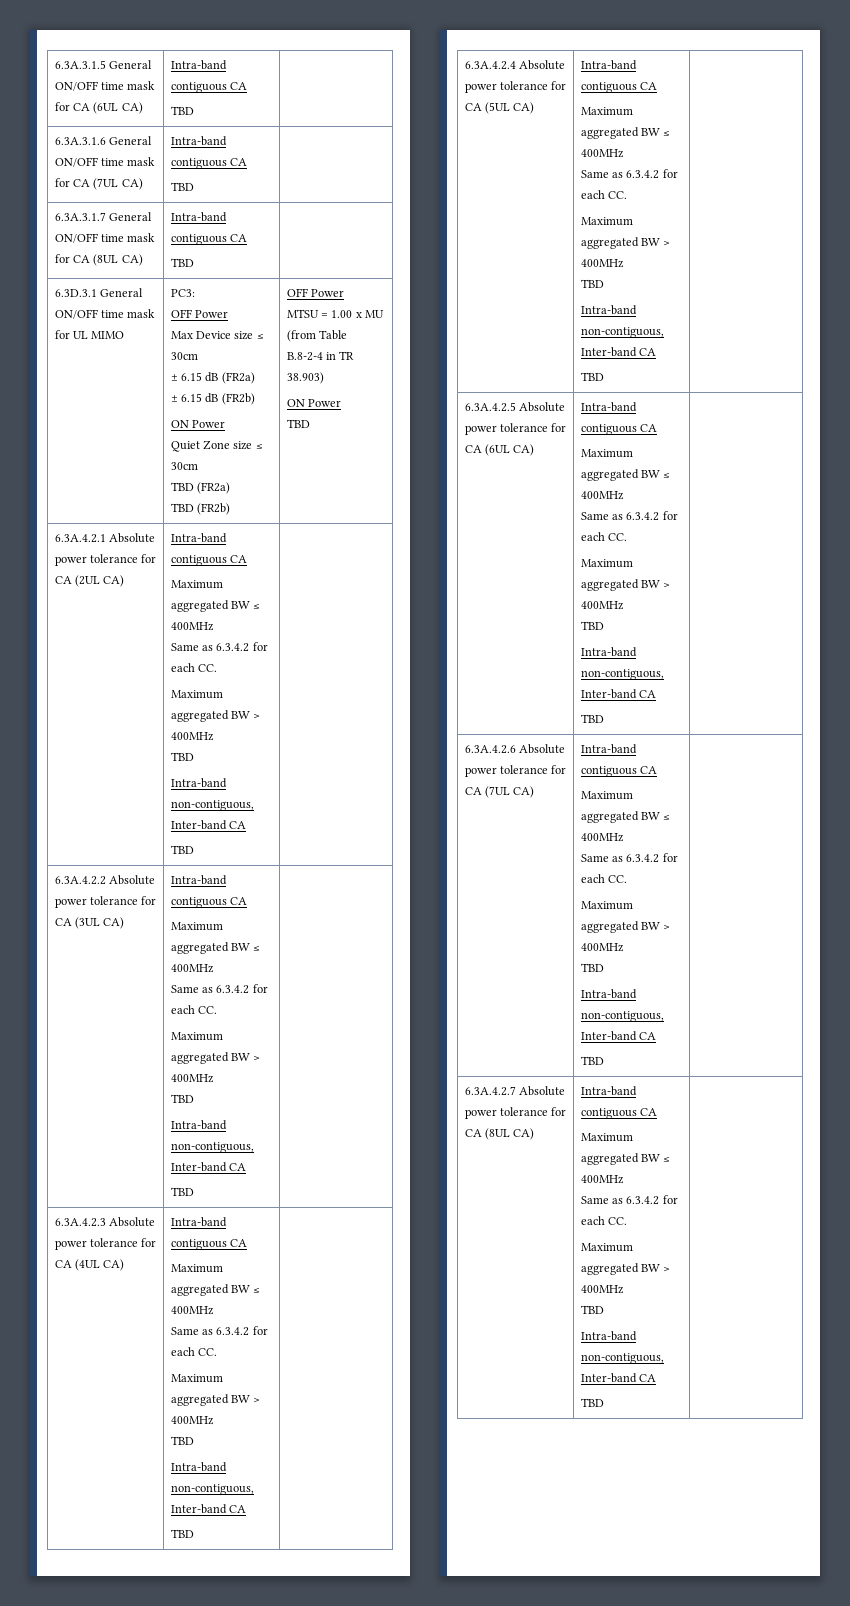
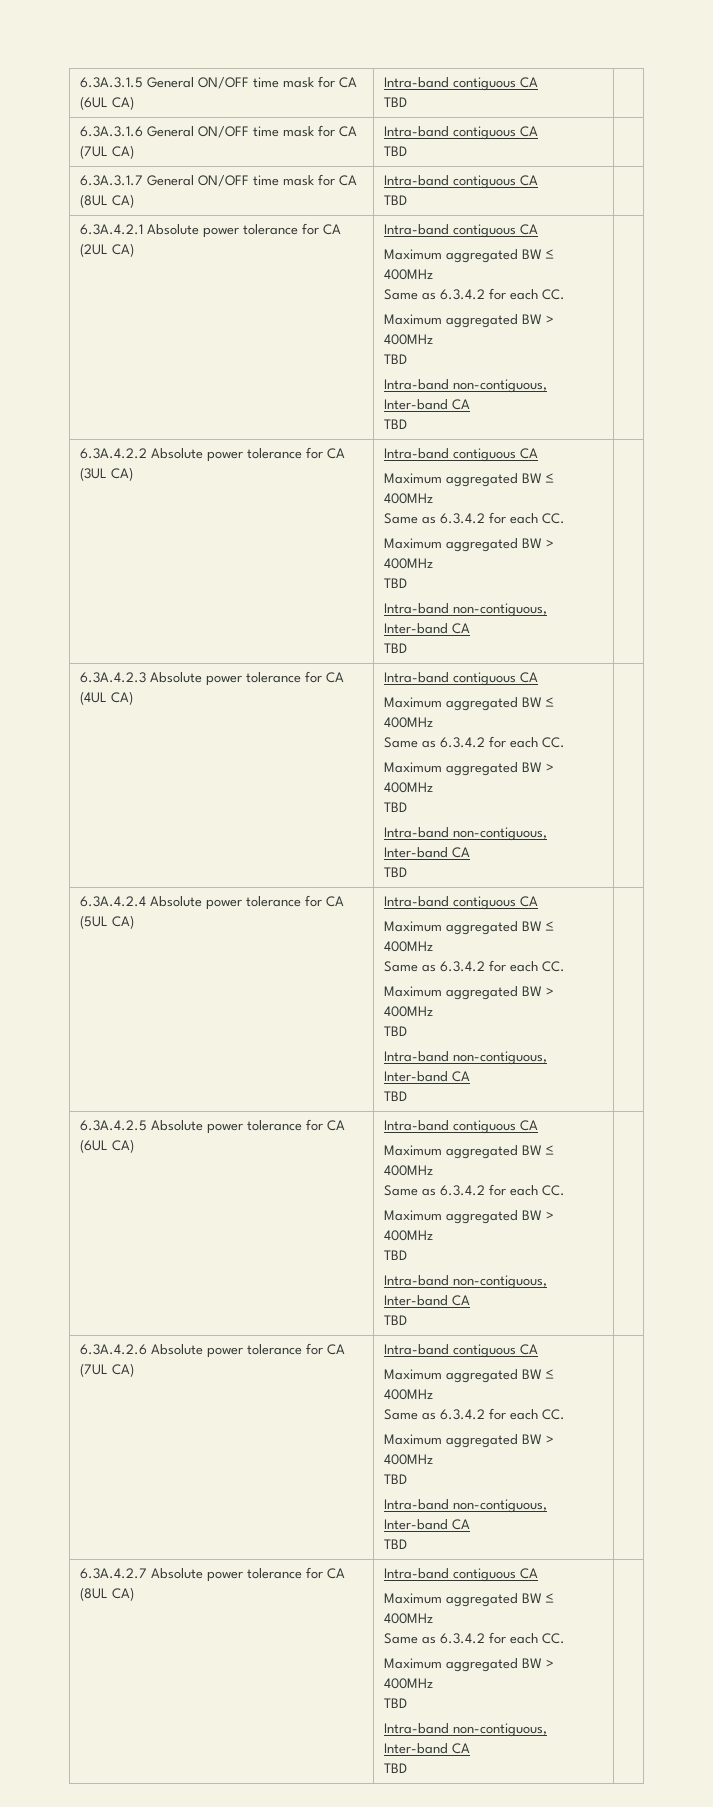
[54,288,143,297] [54,309,156,319] [54,330,125,339] [170,289,195,297] [170,309,228,318] [170,331,264,340] [170,352,198,360] [170,372,255,384] [170,393,255,405] [170,420,225,428] [170,440,263,452] [170,462,198,470] [170,482,230,494] [170,503,230,515] [286,288,344,297] [286,309,385,318] [286,330,347,342] [286,351,355,361] [286,372,324,384] [286,399,341,407] [286,419,310,428] // 6.3D.3.1 General ON/OFF time mask for UL MIMO | PC3: // OFF Power // Max Device size ≤ 30cm // ± 6.15 dB (FR2a) // ± 6.15 dB (FR2b) // ON Power // Quiet Zone size ≤ 30cm // TBD (FR2a) // TBD (FR2b) | OFF Power // MTSU = 1.00 x MU (from Table B.8-2-4 in TR 38.903) // ON Power // TBD -> (408, 200) none

